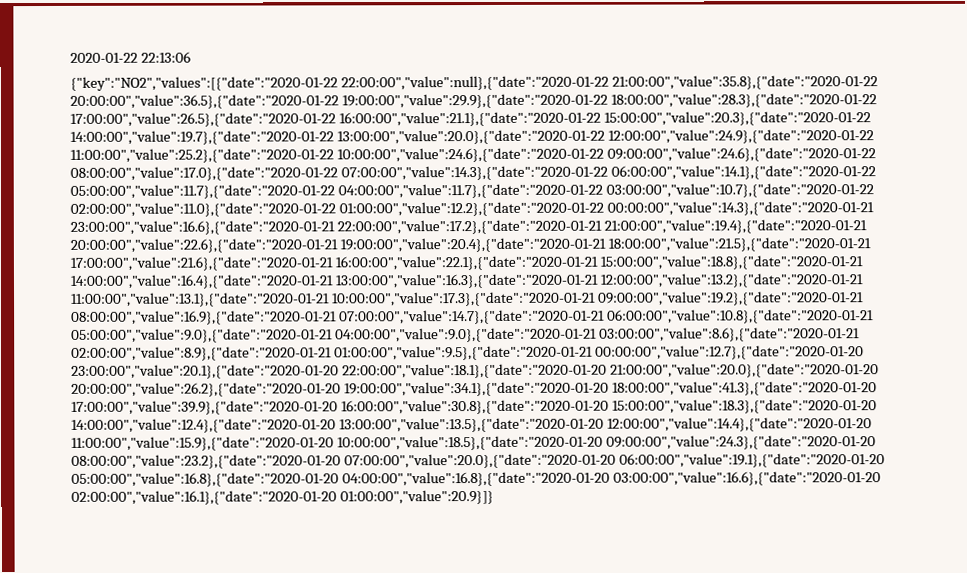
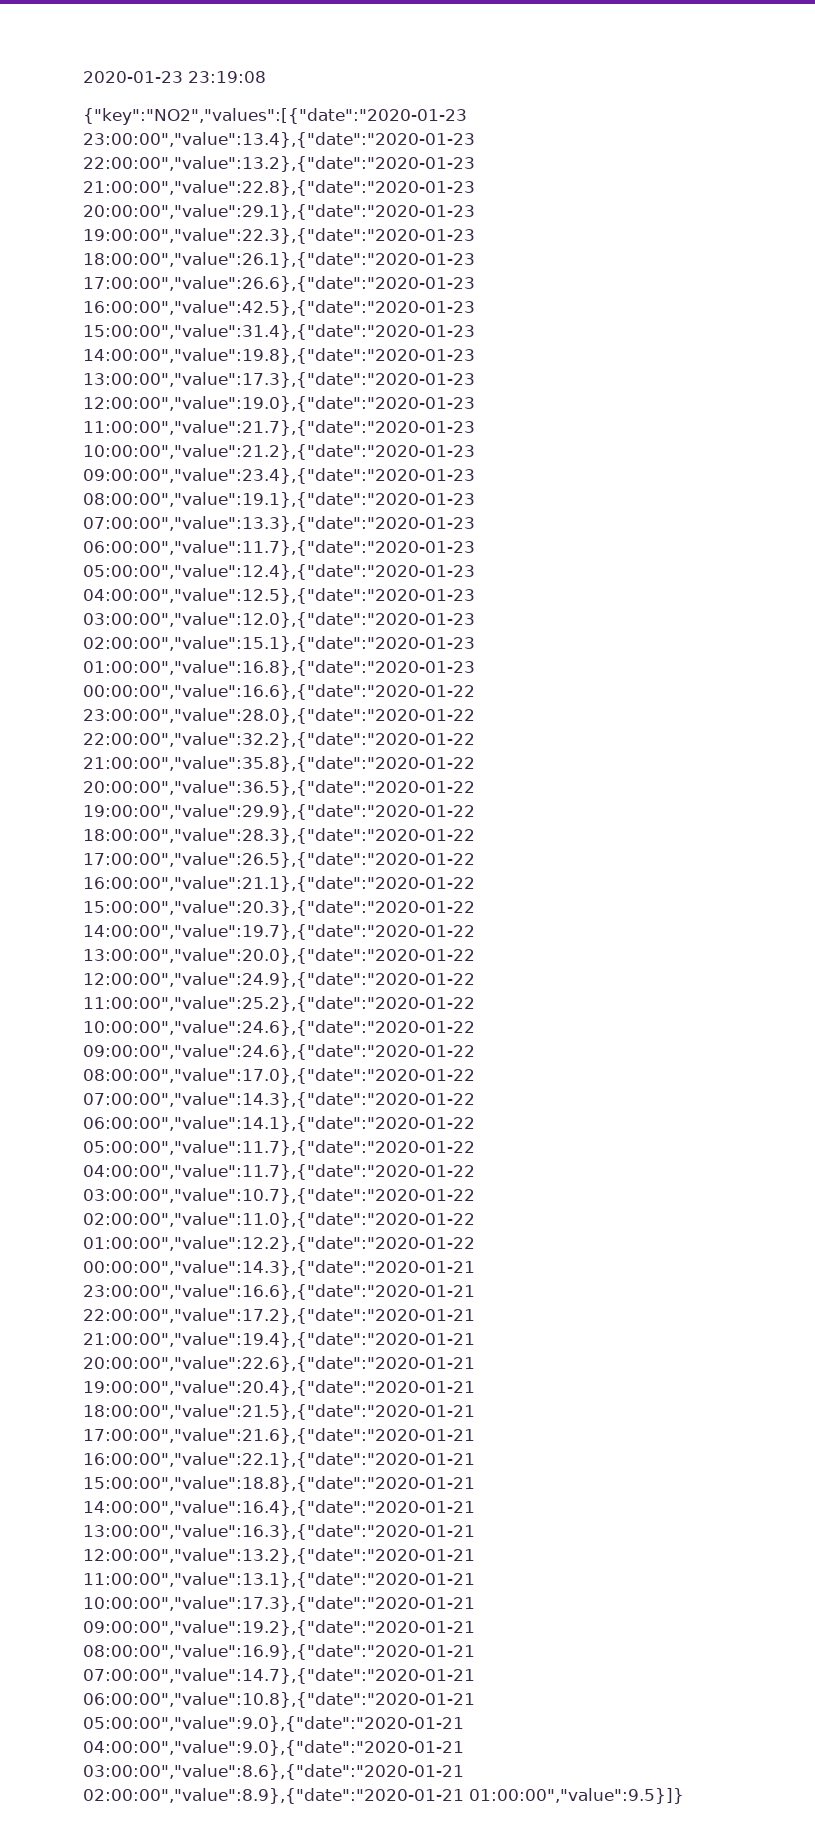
[70,51,191,63] [70,75,609,91] 2020-01-22 22:13:06 // {"key":"NO2","values":[{"date":"2020-01-22 22:00:00","value":null},{"date":"2020-01-22 -> [83,71,266,83] [83,108,467,125] [83,132,475,148] [83,156,475,172] [83,180,475,196] [83,204,475,220] [83,228,475,244] [83,252,475,268] [83,276,475,292] [83,300,475,316] [83,324,475,340] [83,348,475,364] [83,372,475,388] [83,396,475,412] [83,420,475,436] [83,444,475,460] [83,468,475,484] [83,492,475,508] [83,516,475,532] [83,540,475,556] [83,564,475,580] [83,588,475,604] [83,612,475,628] [83,636,475,652] [83,660,475,676] [83,684,475,700] [83,708,475,724] [83,732,475,748] 2020-01-23 23:19:08 // {"key":"NO2","values":[{"date":"2020-01-23 23:00:00","value":13.4},{"date":"2020-01-23 22:00:00","value":13.2},{"date":"2020-01-23 21:00:00","value":22.8},{"date":"2020-01-23 20:00:00","value":29.1},{"date":"2020-01-23 19:00:00","value":22.3},{"date":"2020-01-23 18:00:00","value":26.1},{"date":"2020-01-23 17:00:00","value":26.6},{"date":"2020-01-23 16:00:00","value":42.5},{"date":"2020-01-23 15:00:00","value":31.4},{"date":"2020-01-23 14:00:00","value":19.8},{"date":"2020-01-23 13:00:00","value":17.3},{"date":"2020-01-23 12:00:00","value":19.0},{"date":"2020-01-23 11:00:00","value":21.7},{"date":"2020-01-23 10:00:00","value":21.2},{"date":"2020-01-23 09:00:00","value":23.4},{"date":"2020-01-23 08:00:00","value":19.1},{"date":"2020-01-23 07:00:00","value":13.3},{"date":"2020-01-23 06:00:00","value":11.7},{"date":"2020-01-23 05:00:00","value":12.4},{"date":"2020-01-23 04:00:00","value":12.5},{"date":"2020-01-23 03:00:00","value":12.0},{"date":"2020-01-23 02:00:00","value":15.1},{"date":"2020-01-23 01:00:00","value":16.8},{"date":"2020-01-23 00:00:00","value":16.6},{"date":"2020-01-22 23:00:00","value":28.0},{"date":"2020-01-22 22:00:00","value":32.2},{"date":"2020-01-22
[333,345,864,361] [71,363,879,379] [71,381,877,397] [71,399,877,415] [71,417,872,433] [71,435,876,451] [71,453,885,469] [71,471,881,487] [71,489,494,505] 01:00:00","value":9.5},{"date":"2020-01-21 00:00:00","value":12.7},{"date":"2020-01-20 23:00:00","value":20.1},{"date":"2020-01-20 22:00:00","value":18.1},{"date":"2020-01-20 21:00:00","value":20.0},{"date":"2020-01-20 20:00:00","value":26.2},{"date":"2020-01-20 19:00:00","value":34.1},{"date":"2020-01-20 18:00:00","value":41.3},{"date":"2020-01-20 17:00:00","value":39.9},{"date":"2020-01-20 16:00:00","value":30.8},{"date":"2020-01-20 15:00:00","value":18.3},{"date":"2020-01-20 14:00:00","value":12.4},{"date":"2020-01-20 13:00:00","value":13.5},{"date":"2020-01-20 12:00:00","value":14.4},{"date":"2020-01-20 11:00:00","value":15.9},{"date":"2020-01-20 10:00:00","value":18.5},{"date":"2020-01-20 09:00:00","value":24.3},{"date":"2020-01-20 08:00:00","value":23.2},{"date":"2020-01-20 07:00:00","value":20.0},{"date":"2020-01-20 06:00:00","value":19.1},{"date":"2020-01-20 05:00:00","value":16.8},{"date":"2020-01-20 04:00:00","value":16.8},{"date":"2020-01-20 03:00:00","value":16.6},{"date":"2020-01-20 02:00:00","value":16.1},{"date":"2020-01-20 01:00:00","value":20.9}]} -> [469,1788,684,1804] 01:00:00","value":9.5}]}

